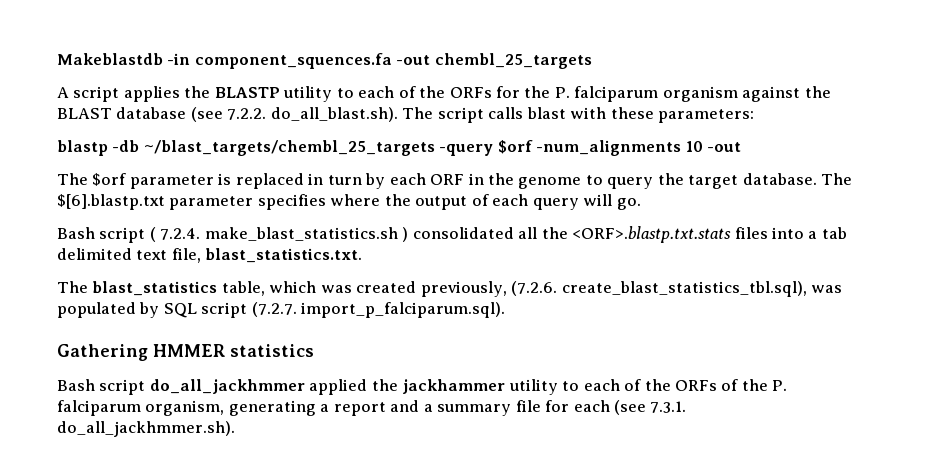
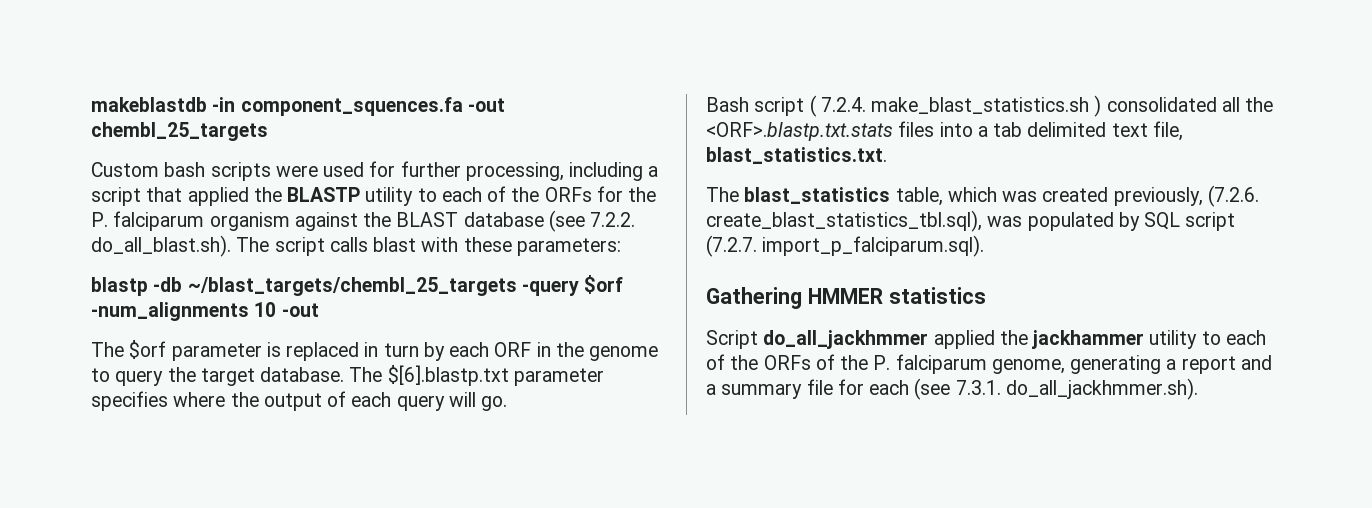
[57,53,163,65] Makeblastdb -> [91,97,207,112] makeblastdb
[57,86,180,102] A script applies -> [91,161,659,181] [91,187,249,206] Custom bash scripts were used for further processing, including a script that applied
[57,379,146,395] Bash script -> [706,330,758,349] Script
[145,400,225,416] organism, -> [991,359,1065,374] genome,

